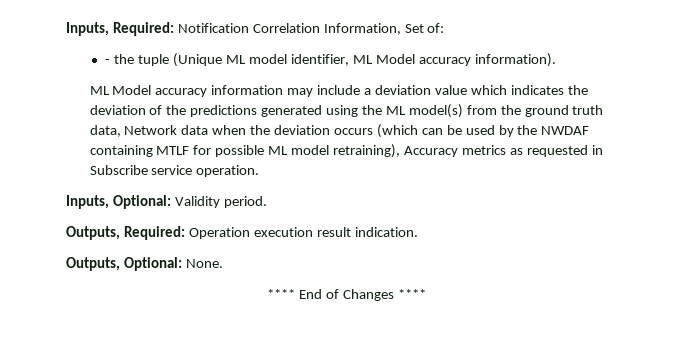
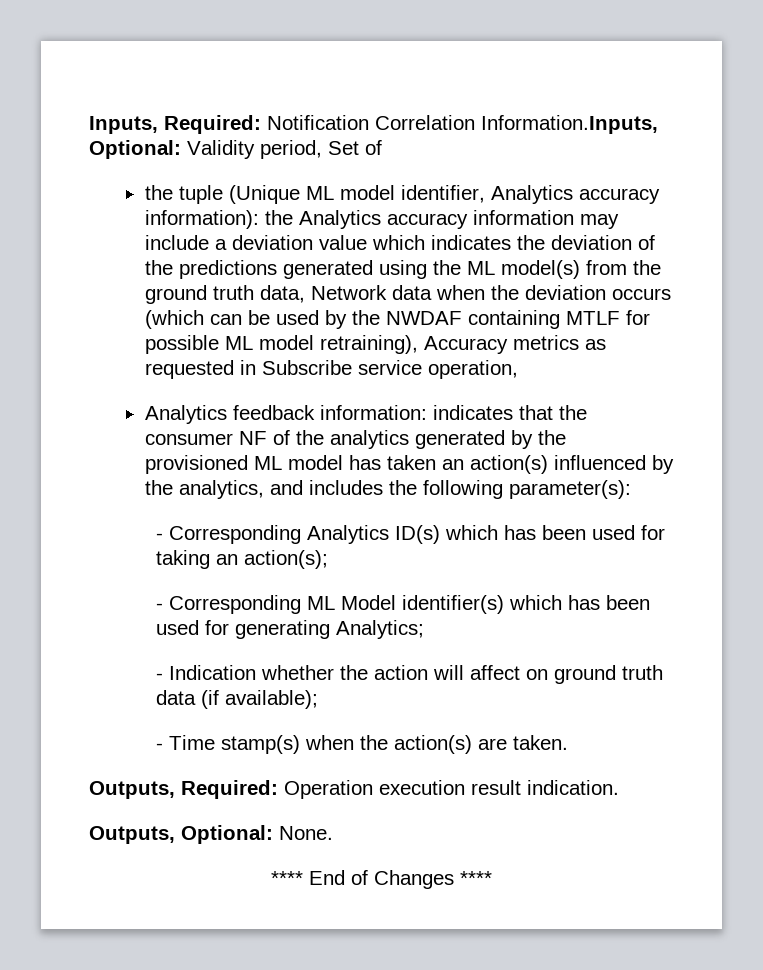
[323,23,445,35] [105,59,111,64] Information, Set of: // - -> [481,115,658,134] [89,140,382,159] Information.Inputs, Optional: Validity period, Set of //
[352,53,556,67] [89,85,152,95] ML Model accuracy information). // ML Model -> [490,185,660,204] [144,210,381,229] Analytics accuracy information): the Analytics
[196,165,260,177] [66,195,267,209] operation. // Inputs, Optional: Validity period. -> [427,360,518,379] [144,405,587,424] [144,430,566,449] [144,455,674,474] [144,480,631,499] [155,525,665,544] [155,550,328,569] [155,595,650,614] [155,620,424,639] [155,665,663,684] [155,690,318,709] [155,735,568,754] operation, // Analytics feedback information: indicates that the consumer NF of the analytics generated by the provisioned ML model has taken an action(s) influenced by the analytics, and includes the following parameter(s): // - Corresponding Analytics ID(s) which has been used for taking an action(s); // - Corresponding ML Model identifier(s) which has been used for generating Analytics; // - Indication whether the action will affect on ground truth data (if available); // - Time stamp(s) when the action(s) are taken.

